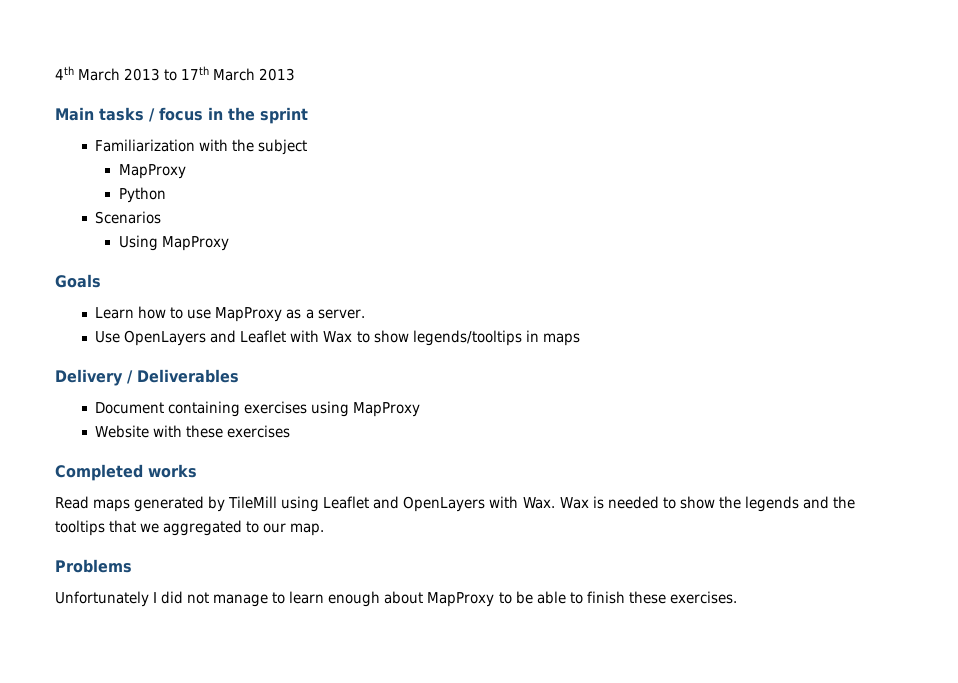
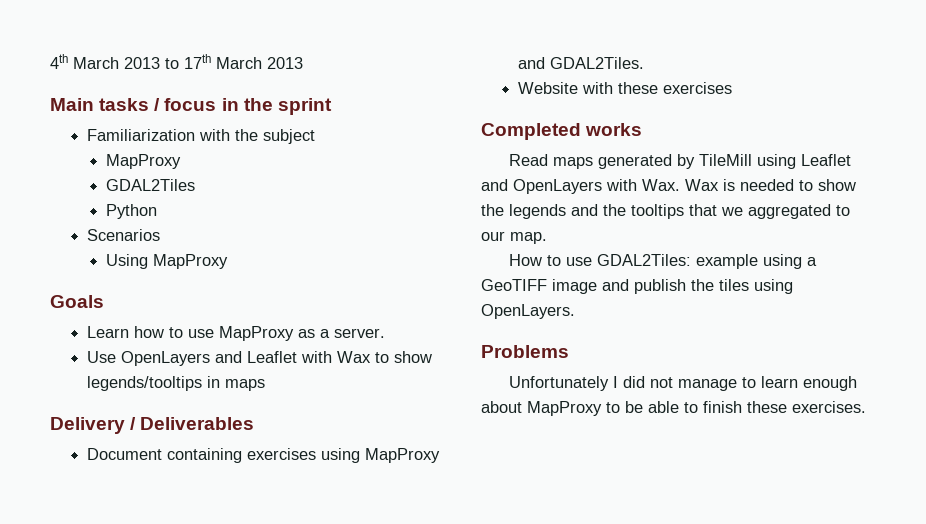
(186, 171) none -> [105,179,195,191] // GDAL2Tiles
(421, 409) none -> [517,57,644,69] and GDAL2Tiles.
(325, 529) none -> [508,254,817,269] [481,279,793,294] [481,304,575,319] // How to use GDAL2Tiles: example using a GeoTIFF image and publish the tiles using OpenLayers.

